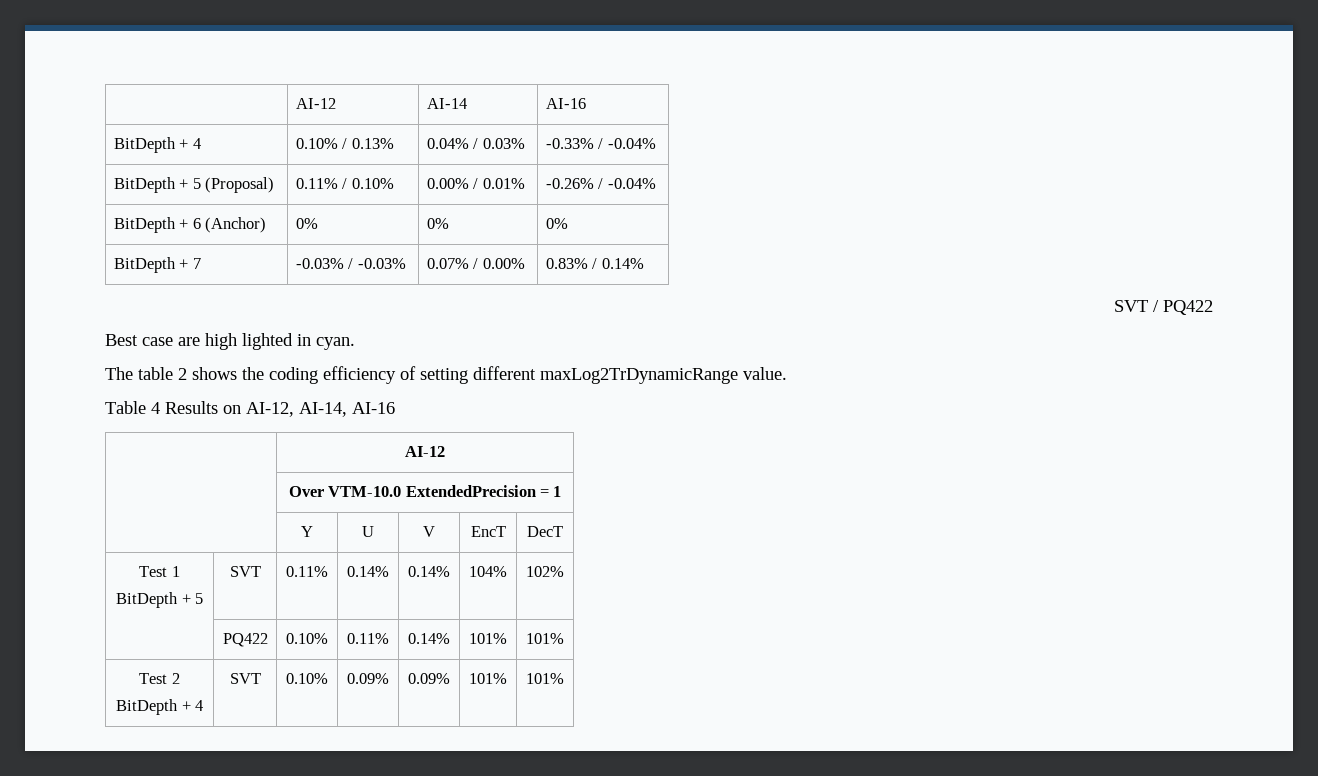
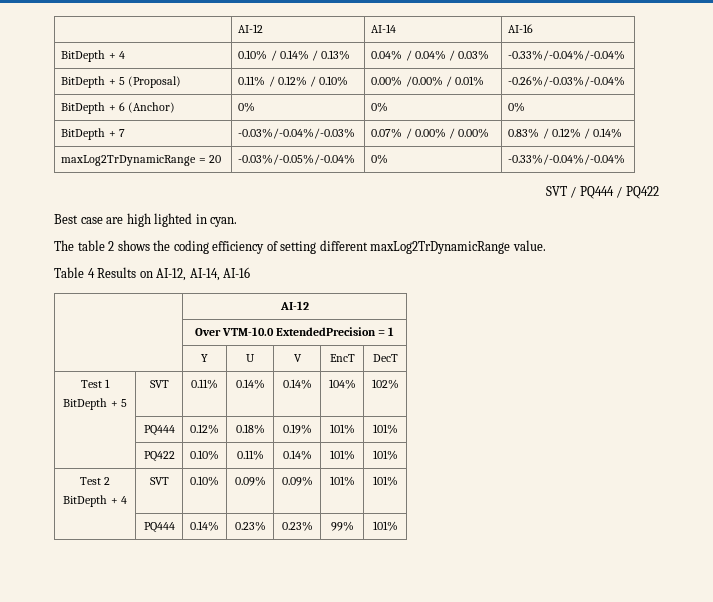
(348, 143) none -> [279,50,318,61] 0.14% /
(479, 143) none -> [414,50,455,61] 0.04% /
[545,138,656,149] -0.33% / -0.04% -> [508,50,626,61] -0.33%/-0.04%/-0.04%
(348, 183) none -> [277,76,316,87] 0.12% /
(469, 183) none -> [405,76,443,87] /0.00%
[545,178,656,189] -0.26% / -0.04% -> [508,76,626,87] -0.26%/-0.03%/-0.04%
[295,258,406,269] -0.03% / -0.03% -> [238,128,356,139] -0.03%/-0.04%/-0.03%
(525, 263) none -> [448,128,489,139] / 0.00%
[601,258,644,269] 0.14% -> [551,128,622,139] [61,155,221,166] [238,154,356,165] [371,154,389,164] [508,154,626,165] 0.12% / 0.14% // maxLog2TrDynamicRange = 20 | -0.03%/-0.05%/-0.04% | 0% | -0.33%/-0.04%/-0.04%
(1159, 306) none -> [579,186,623,199] PQ444 /
(564, 571) none -> [143,425,175,436] [190,424,219,434] [235,424,265,434] [282,424,312,434] [329,424,355,434] [372,424,398,434] // | PQ444 | 0.12% | 0.18% | 0.19% | 101% | 101%
(564, 678) none -> [143,522,175,533] [190,521,219,531] [234,521,266,531] [281,521,313,531] [330,521,354,531] [372,521,398,531] // | PQ444 | 0.14% | 0.23% | 0.23% | 99% | 101%

